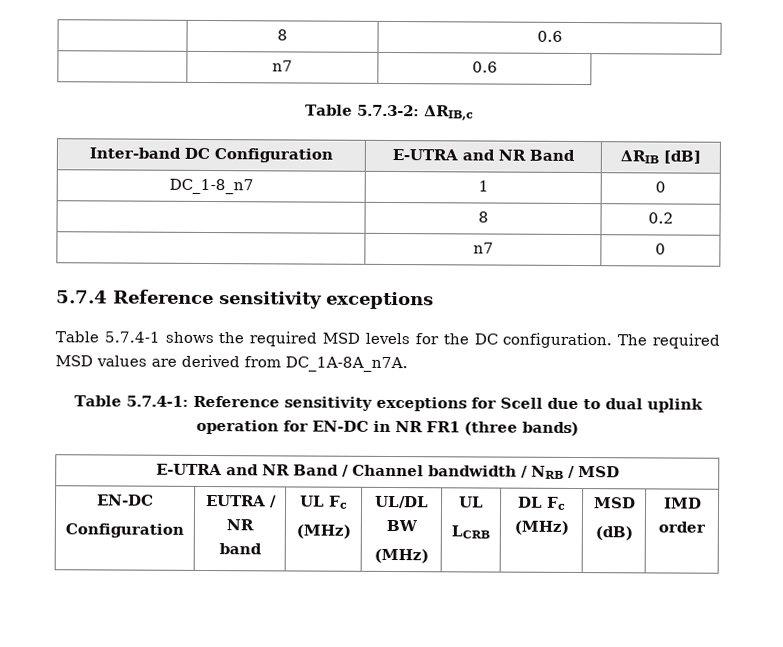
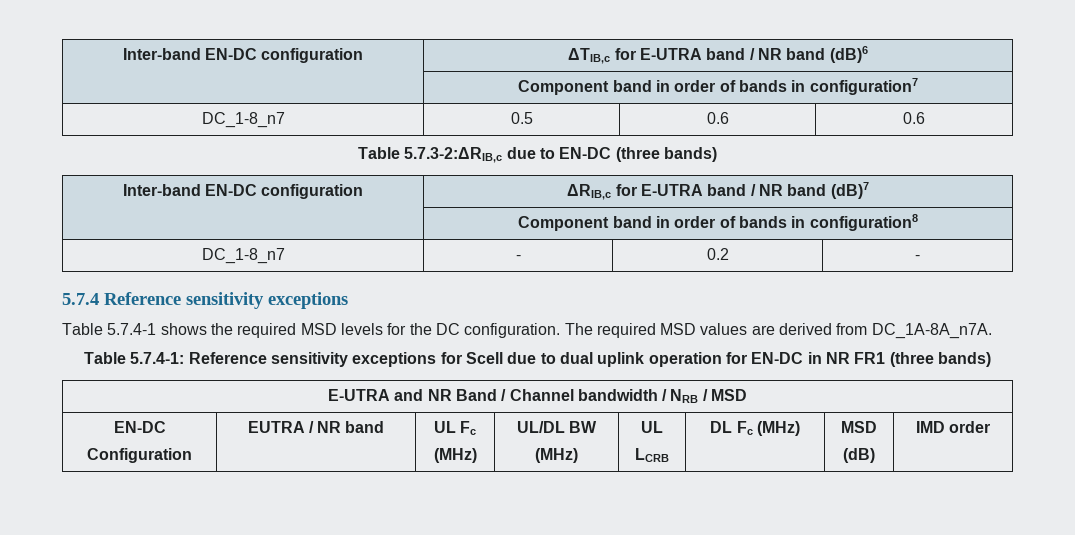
[277,29,288,41] [536,30,563,42] [272,60,293,72] | 8 | 0.6 // | n7 -> [122,48,364,63] [568,46,868,64] [518,78,918,95] [201,112,285,128] [510,112,533,124] [706,112,729,124] Inter-band EN-DC configuration | ΔTIB,c for E-UTRA band / NR band (dB)6 // | Component band in order of bands in configuration7 // DC_1-8_n7 | 0.5 | 0.6
[356,104,474,121] [89,147,333,163] [391,148,575,161] [620,150,701,164] [168,178,254,195] [477,180,489,192] [655,181,666,193] [477,211,489,223] 5.7.3-2: ΔRIB,c // Inter-band DC Configuration | E-UTRA and NR Band | ΔRIB [dB] // DC_1-8_n7 | 1 | 0 // | 8 -> [404,147,717,163] [122,184,364,199] [567,182,869,200] [518,214,918,231] [201,248,285,264] [515,255,521,260] 5.7.3-2:ΔRIB,c due to EN-DC (three bands) // Inter-band EN-DC configuration | ΔRIB,c for E-UTRA band / NR band (dB)7 // | Component band in order of bands in configuration8 // DC_1-8_n7 | -
[472,242,494,254] [655,243,666,255] // | n7 | 0 -> [915,255,920,260] | -

